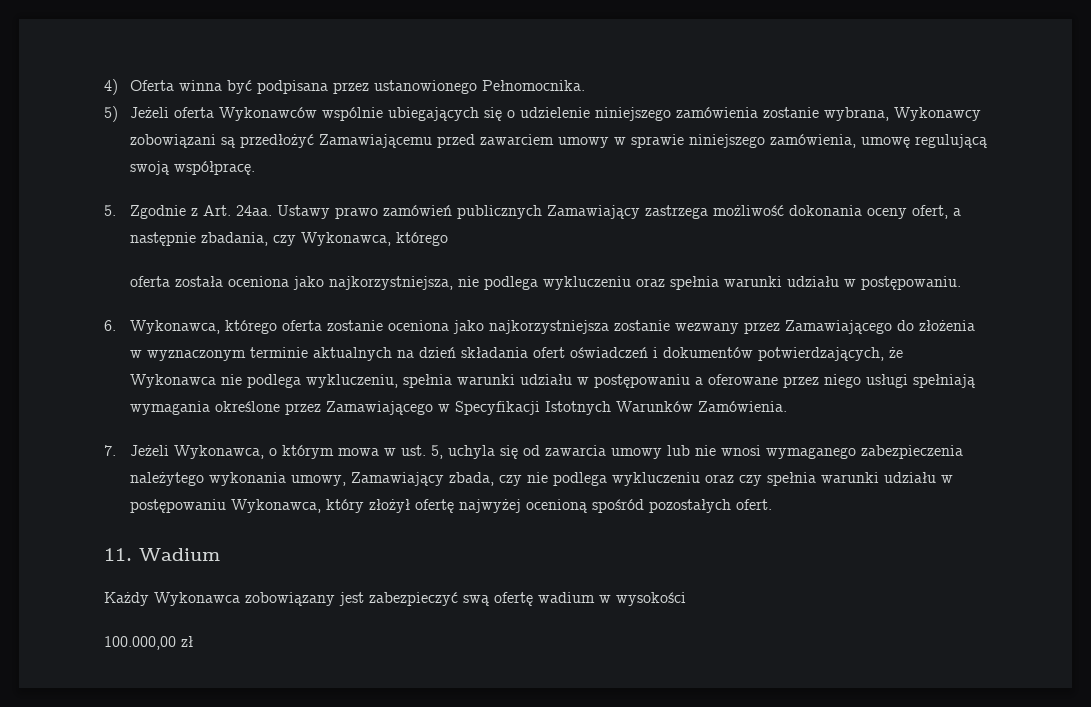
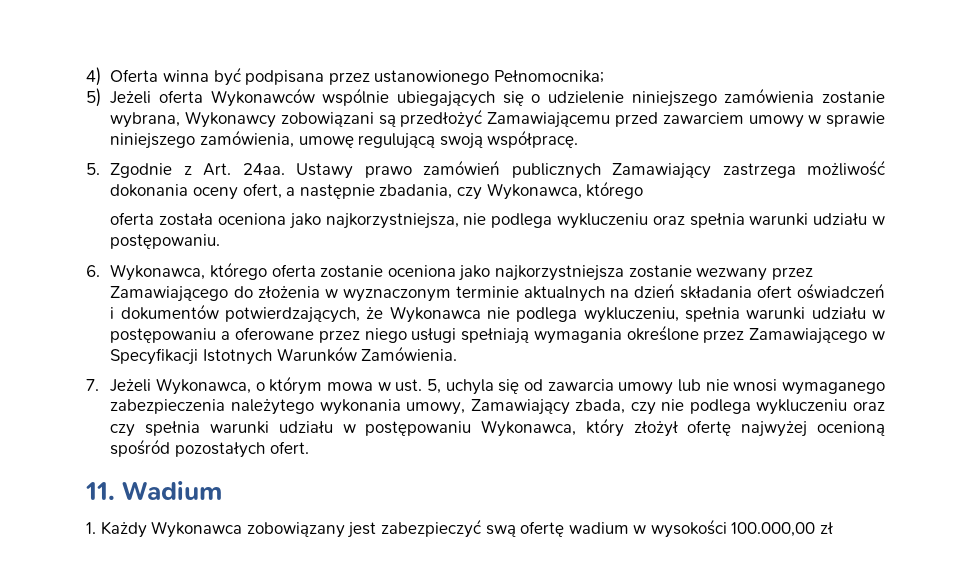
[481,80,585,91] Pełnomocnika. -> [494,70,605,83] Pełnomocnika;
(220, 554) none -> [86,522,96,534] 1.
(686, 599) // -> (727, 528) none

